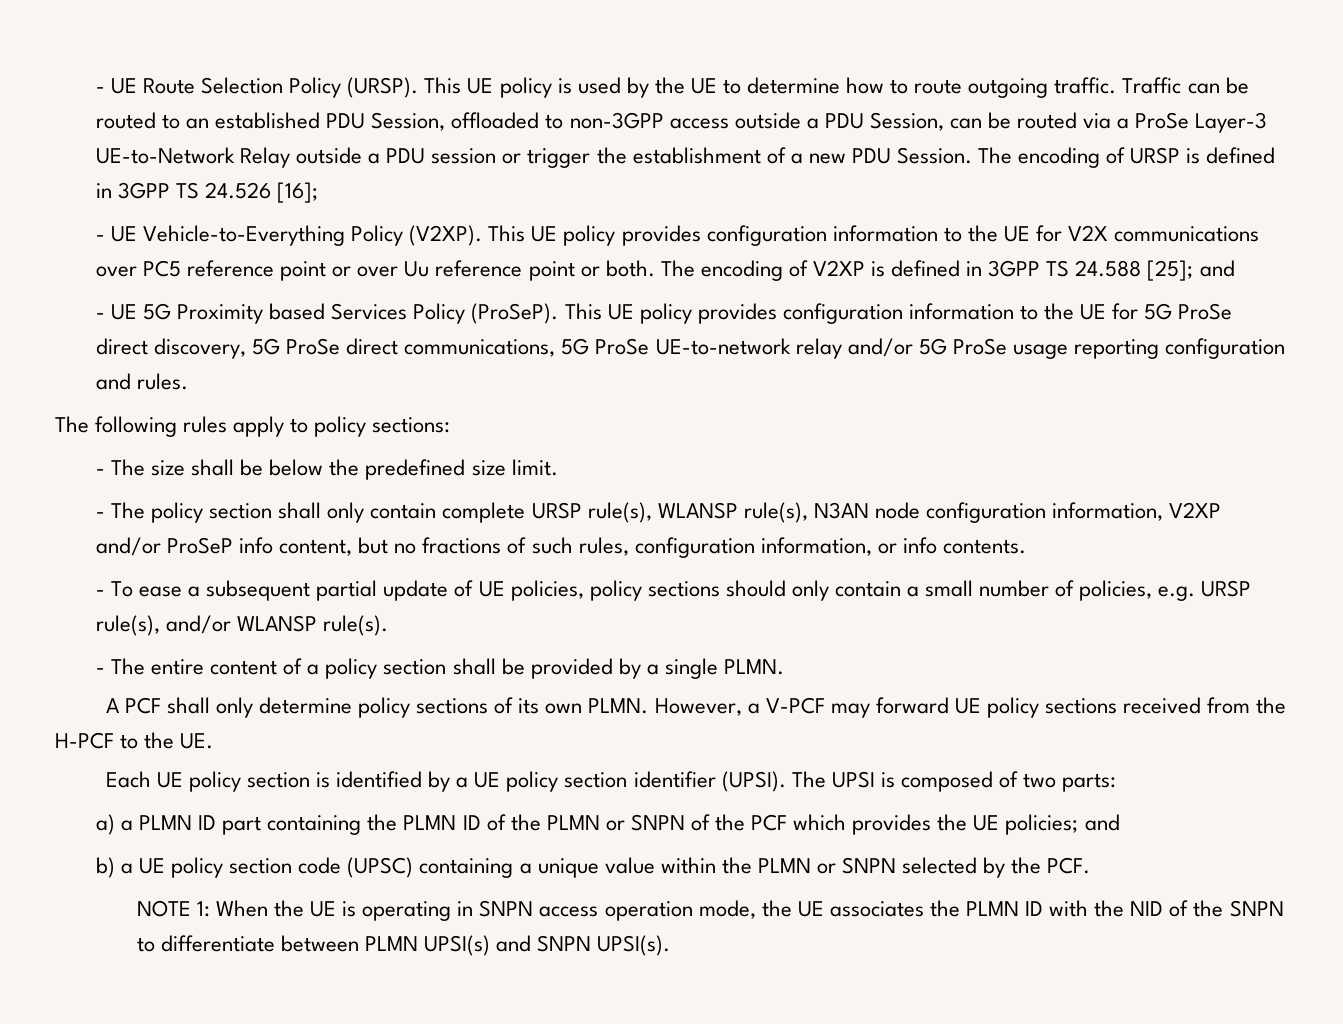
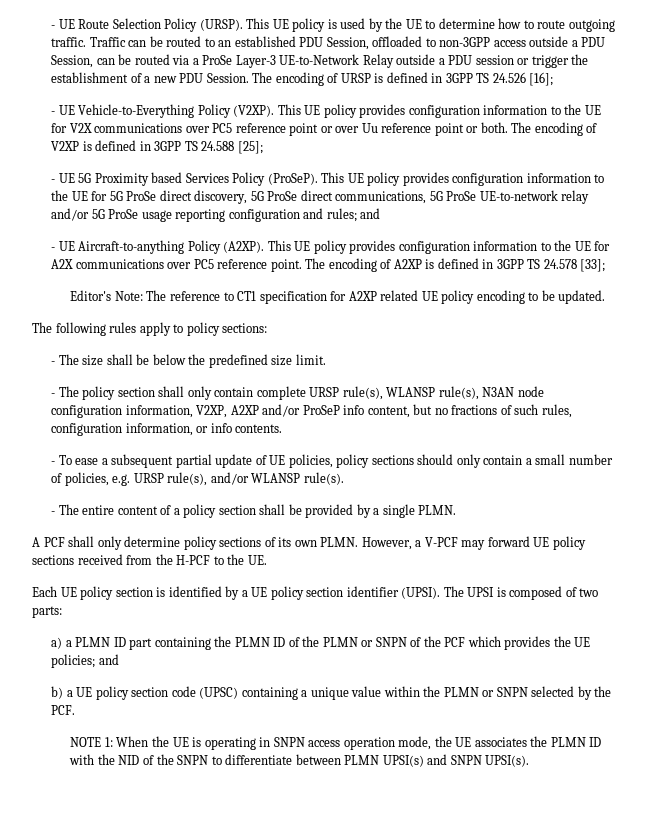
[1199,260,1235,277] and -> (263, 147) none
[136,373,188,390] rules. -> [326,208,381,222] [51,240,611,254] [51,258,606,272] [70,290,606,304] rules; and // - UE Aircraft-to-anything Policy (A2XP). This UE policy provides configuration information to the UE for A2X communications over PC5 reference point. The encoding of A2XP is defined in 3GPP TS 24.578 [33]; // Editor's Note: The reference to CT1 specification for A2XP related UE policy encoding to be updated.
[1169,502,1222,518] V2XP -> [196,405,259,418] V2XP, A2XP

